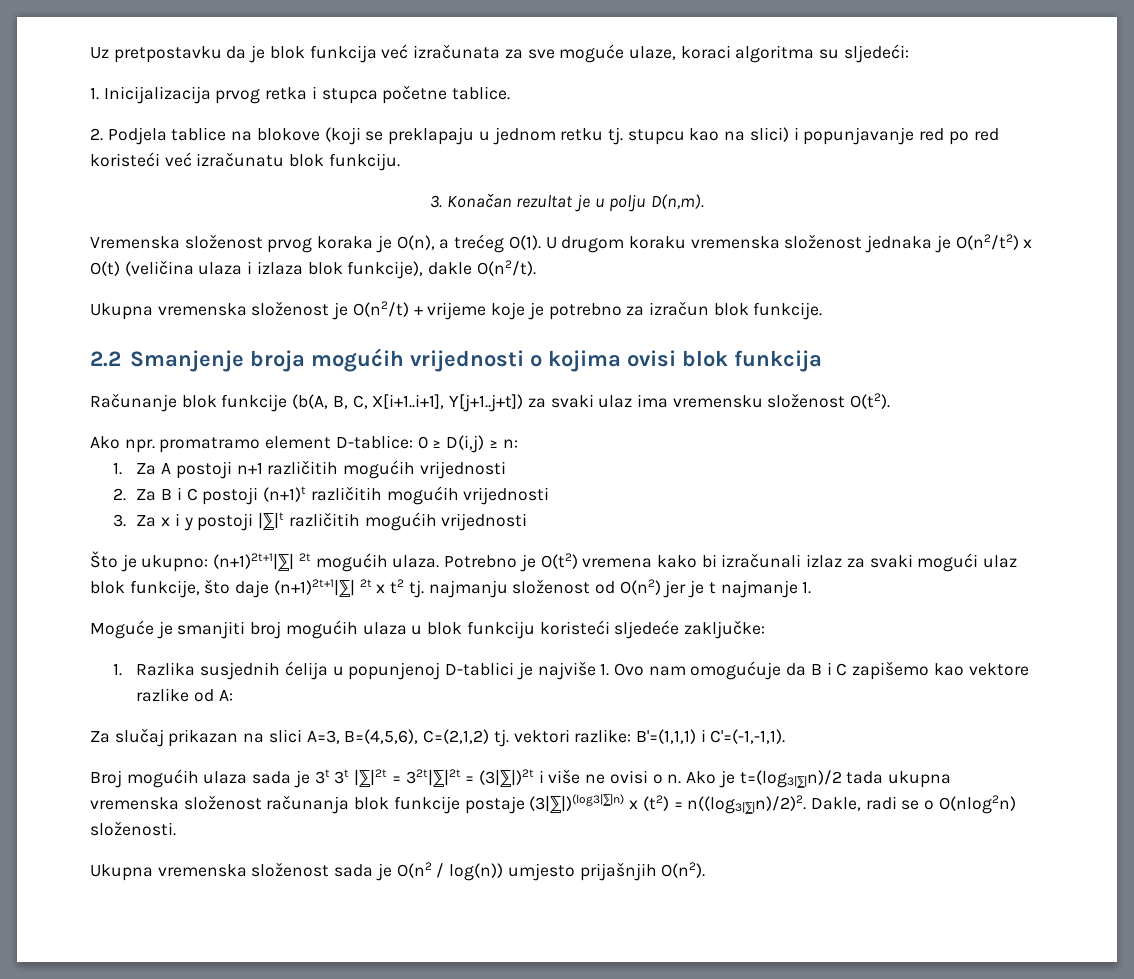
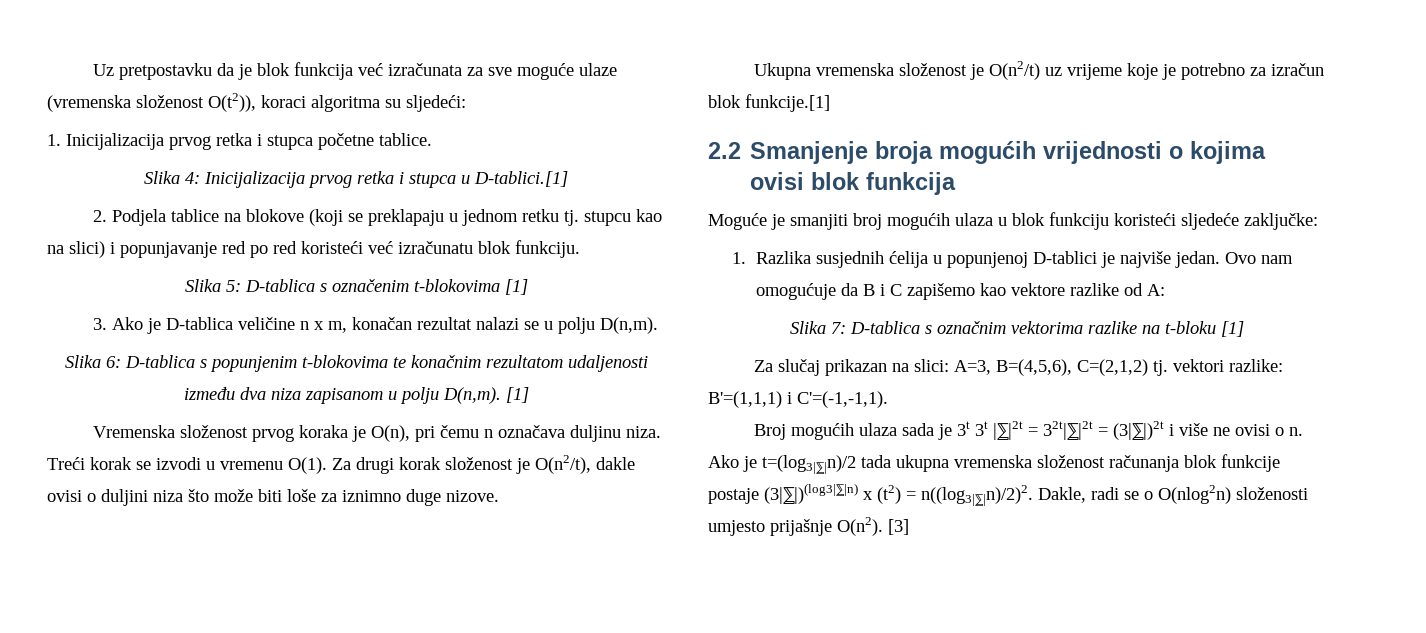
[628,46,676,60] ulaze, -> [578,63,617,76] [47,93,256,112] ulaze (vremenska složenost O(t2)),
(511, 93) none -> [144,171,568,188] // Slika 4: Inicijalizacija prvog retka i stupca u D-tablici.[1]
[429,193,705,212] 3. Konačan rezultat je u polju D(n,m). -> [184,279,528,295] [92,317,658,334] [64,355,648,372] [183,387,529,404] Slika 5: D-tablica s označenim t-blokovima [1] // 3. Ako je D-tablica veličine n x m, konačan rezultat nalazi se u polju D(n,m). // Slika 6: D-tablica s popunjenim t-blokovima te konačnim rezultatom udaljenosti između dva niza zapisanom u polju D(n,m). [1]
[439,234,1033,253] [90,260,536,279] a trećeg O(1). U drugom koraku vremenska složenost jednaka je O(n2/t2) x O(t) (veličina ulaza i izlaza blok funkcije), dakle O(n2/t). -> [414,425,661,442] [47,455,635,474] [47,489,499,506] pri čemu n označava duljinu niza. Treći korak se izvodi u vremenu O(1). Za drugi korak složenost je O(n2/t), dakle ovisi o duljini niza što može biti loše za iznimno duge nizove.
[413,306,423,315] + -> [1044,67,1062,76] uz
[753,302,823,320] funkcije. -> [745,94,830,112] funkcije.[1]
[90,393,891,412] [90,435,518,453] [113,460,506,479] [113,486,550,505] [113,512,528,531] [90,551,1018,572] [90,579,812,598] // Računanje blok funkcije (b(A, B, C, X[i+1..i+1], Y[j+1..j+t]) za svaki ulaz ima vremensku složenost O(t2). // Ako npr. promatramo element D-tablice: 0 ≥ D(i,j) ≥ n: // 1. Za A postoji n+1 različitih mogućih vrijednosti // 2. Za B i C postoji (n+1)t različitih mogućih vrijednosti // 3. Za x i y postoji |⅀|t različitih mogućih vrijednosti // Što je ukupno: (n+1)2t+1|⅀| 2t mogućih ulaza. Potrebno je O(t2) vremena kako bi izračunali izlaz za svaki mogući ulaz blok funkcije, što daje (n+1)2t+1|⅀| 2t x t2 tj. najmanju složenost od O(n2) jer je t najmanje 1. -> (957, 183) none
[600,663,610,676] 1. -> [1174,251,1220,268] jedan.
(233, 695) none -> [790,321,1244,337] // Slika 7: D-tablica s označnim vektorima razlike na t-bloku [1]
[268,729,302,743] slici -> [913,359,949,372] slici:
[90,821,176,836] [90,862,706,881] složenosti. // Ukupna vremenska složenost sada je O(n2 / log(n)) umjesto prijašnjih O(n2). -> [1236,487,1308,500] [708,517,909,536] složenosti umjesto prijašnje O(n2). [3]

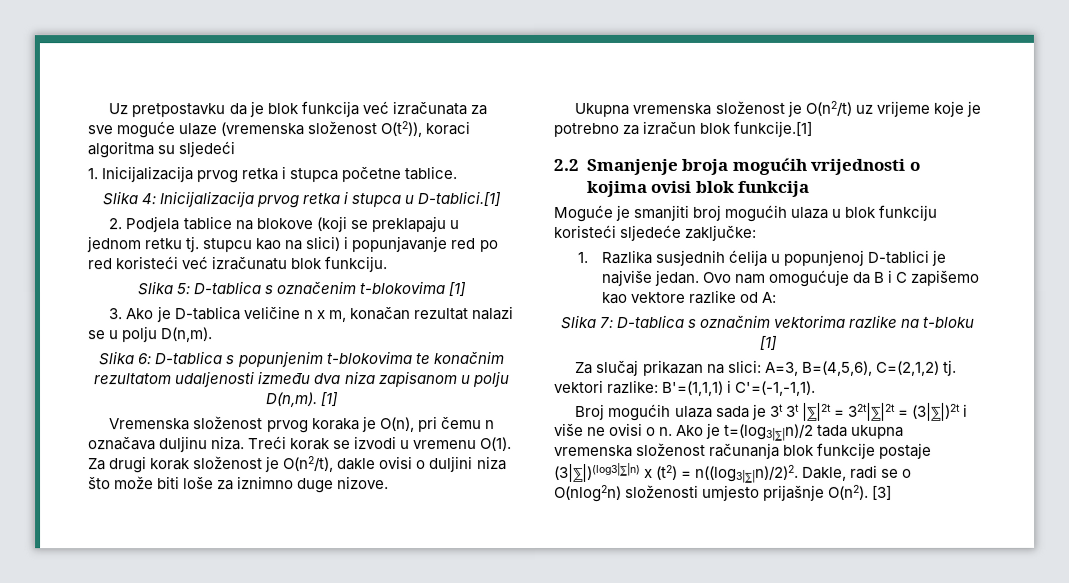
[406,95,466,112] sljedeći: -> [178,141,236,158] sljedeći

